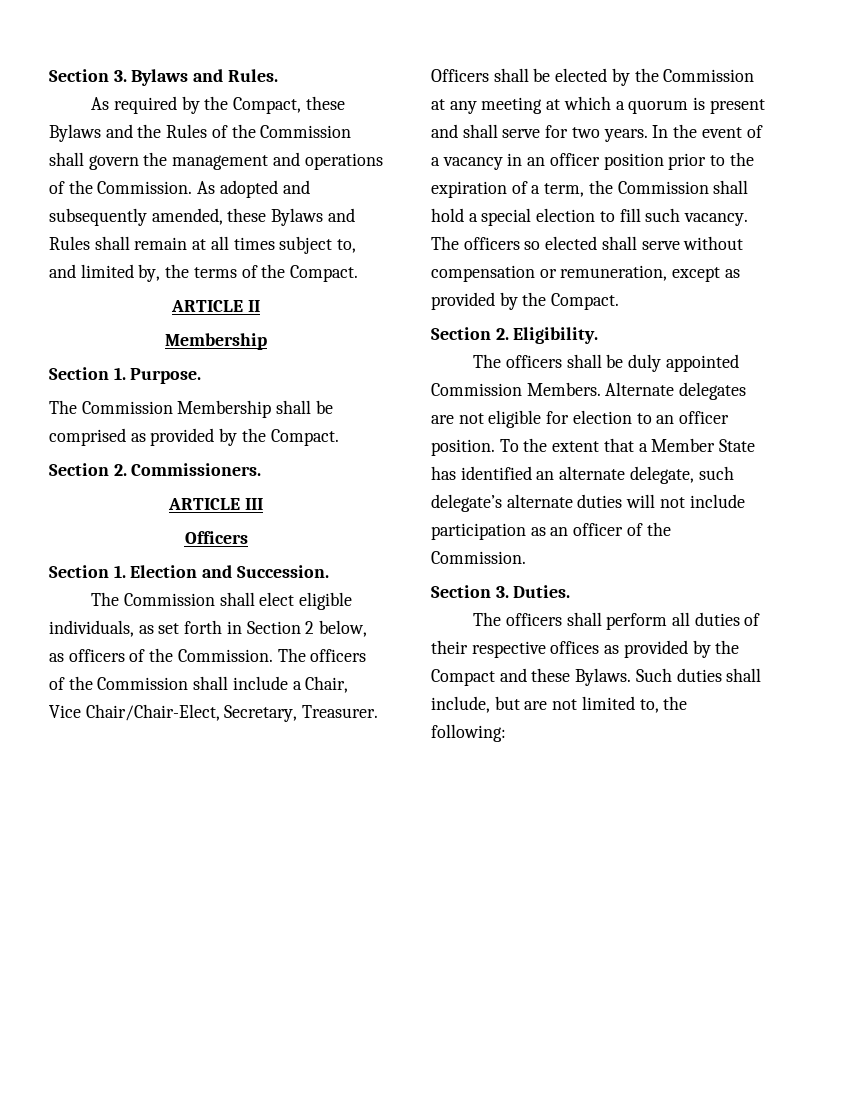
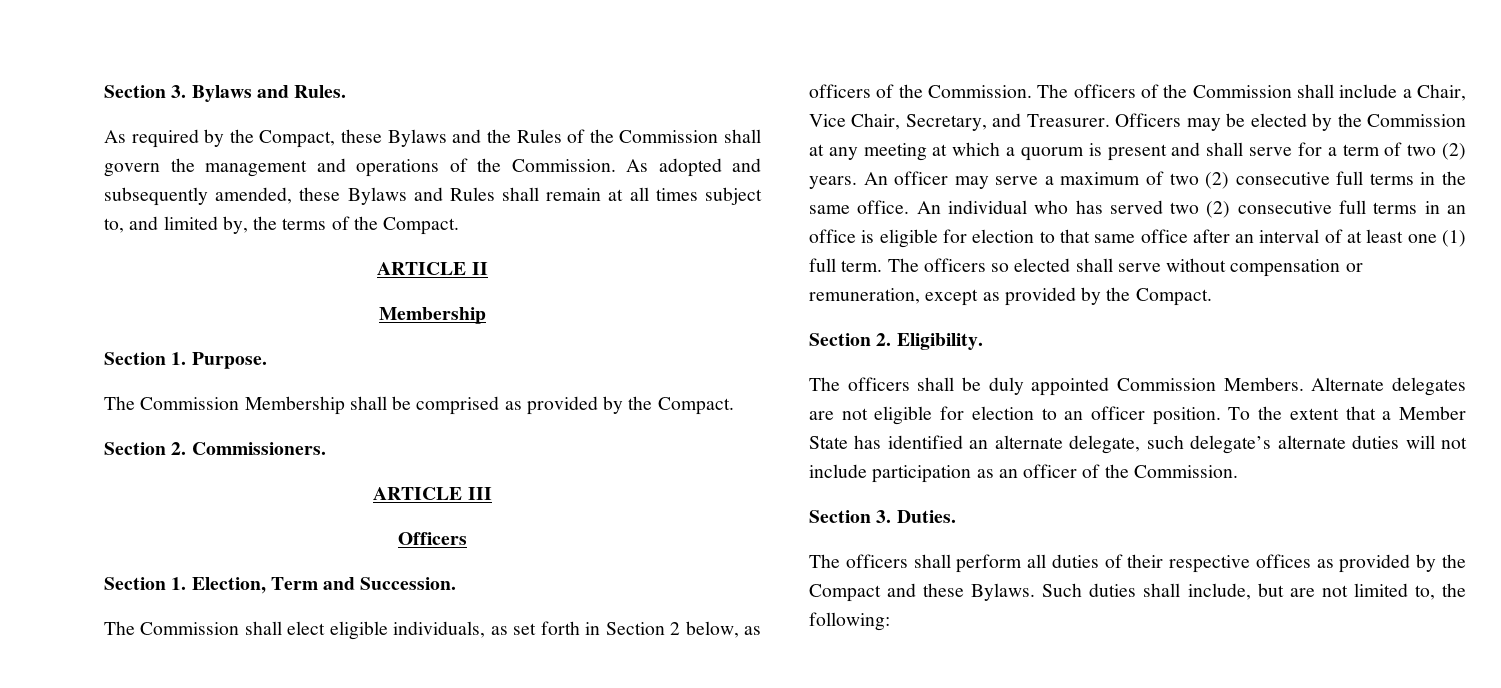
[130,565,198,578] Election -> [191,577,318,594] Election, Term
[85,704,298,722] Chair/Chair-Elect, Secretary, -> [851,113,1022,131] Chair, Secretary, and
[493,68,529,82] shall -> [1186,118,1221,131] may
[571,124,763,142] [431,152,754,170] [431,180,749,198] [431,208,749,226] two years. In the event of a vacancy in an officer position prior to the expiration of a term, the Commission shall hold a special election to fill such vacancy. -> [1327,142,1466,160] [809,171,1466,189] [809,200,1466,218] [809,229,1466,248] [809,258,883,272] a term of two (2) years. An officer may serve a maximum of two (2) consecutive full terms in the same office. An individual who has served two (2) consecutive full terms in an office is eligible for election to that same office after an interval of at least one (1) full term.

